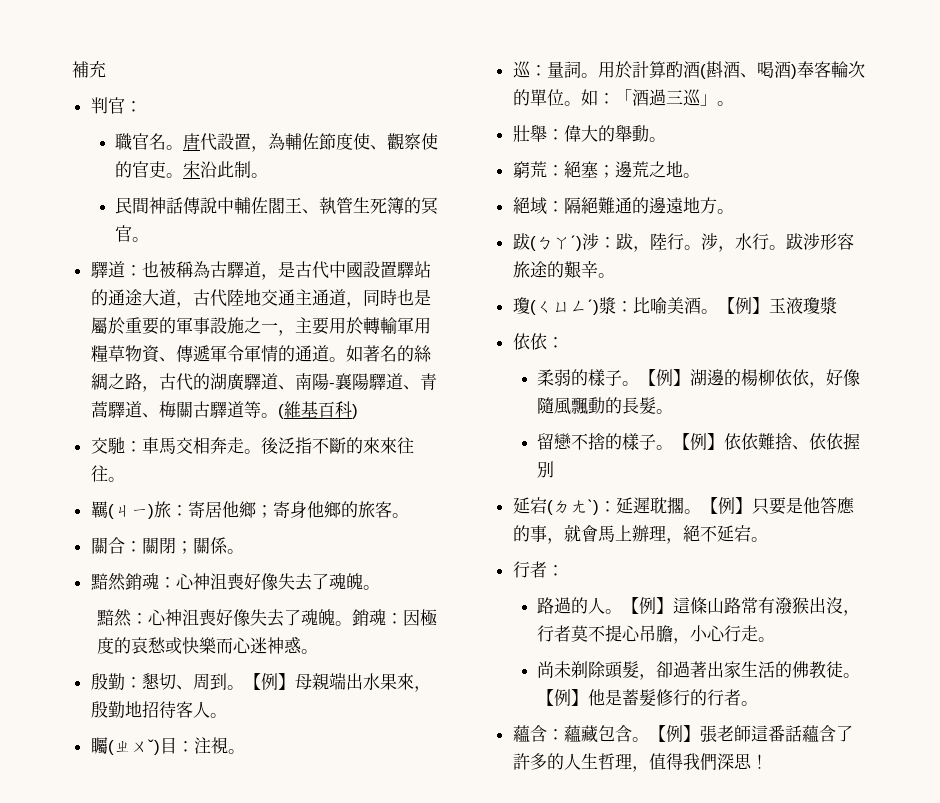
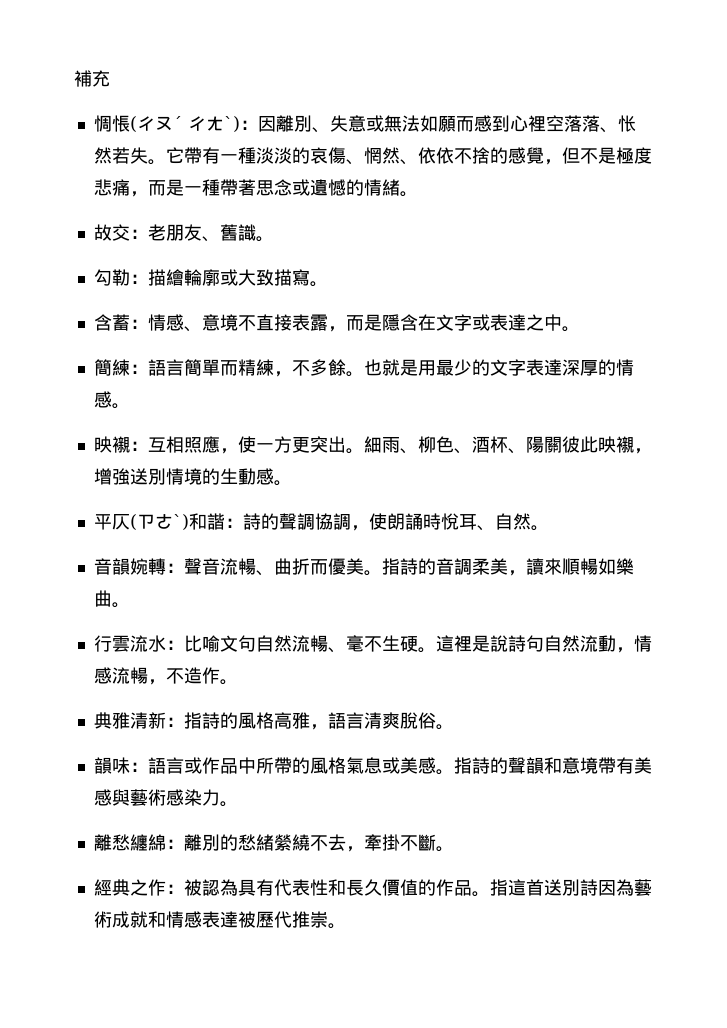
[90,97,142,114] [115,133,439,152] [115,161,269,178] [115,197,439,215] [115,225,150,242] [89,261,431,280] [90,289,431,308] [90,317,431,336] [90,345,432,363] [90,373,437,392] [90,401,358,419] [90,437,414,454] [90,465,125,482] [90,501,409,519] [90,537,244,554] [90,573,380,591] [96,609,437,627] [96,637,318,654] [90,672,431,692] [90,701,227,718] [90,737,245,755] [512,61,865,79] [512,89,734,106] [512,124,666,142] [512,161,700,178] [512,197,734,215] [512,233,854,252] [512,260,615,278] [512,297,837,315] [512,333,564,350] [537,368,861,388] [537,397,674,415] [537,433,861,450] [537,461,555,478] [512,497,855,515] [512,524,768,544] [512,561,564,578] [537,597,861,616] [537,625,776,644] [537,661,861,680] [537,689,759,706] [512,725,853,743] [512,753,768,772] 判官： // 職官名。唐代設置，為輔佐節度使、觀察使的官吏。宋沿此制。 // 民間神話傳說中輔佐閻王、執管生死簿的冥官。 // 驛道：也被稱為古驛道，是古代中國設置驛站的通途大道，古代陸地交通主通道，同時也是屬於重要的軍事設施之一，主要用於轉輸軍用糧草物資、傳遞軍令軍情的通道。如著名的絲綢之路，古代的湖廣驛道、南陽-襄陽驛道、青蒿驛道、梅關古驛道等。(維基百科) // 交馳：車馬交相奔走。後泛指不斷的來來往往。 // 羈(ㄐㄧ)旅：寄居他鄉；寄身他鄉的旅客。 // 關合：關閉；關係。 // 黯然銷魂：心神沮喪好像失去了魂魄。 // 黯然：心神沮喪好像失去了魂魄。銷魂：因極度的哀愁或快樂而心迷神惑。 // 殷勤：懇切、周到。【例】母親端出水果來，殷勤地招待客人。 // 矚(ㄓㄨˇ)目：注視。 // 巡：量詞。用於計算酌酒(斟酒、喝酒)奉客輪次的單位。如：「酒過三巡」。 // 壯舉：偉大的舉動。 // 窮荒：絕塞；邊荒之地。 // 絕域：隔絕難通的邊遠地方。 // 跋(ㄅㄚˊ)涉：跋，陸行。涉，水行。跋涉形容旅途的艱辛。 // 瓊(ㄑㄩㄥˊ)漿：比喻美酒。【例】玉液瓊漿 // 依依： // 柔弱的樣子。【例】湖邊的楊柳依依，好像隨風飄動的長髮。 // 留戀不捨的樣子。【例】依依難捨、依依握別 // 延宕(ㄉㄤˋ)：延遲耽擱。【例】只要是他答應的事，就會馬上辦理，絕不延宕。 // 行者： // 路過的人。【例】這條山路常有潑猴出沒，行者莫不提心吊膽，小心行走。 // 尚未剃除頭髮，卻過著出家生活的佛教徒。【例】他是蓄髮修行的行者。 // 蘊含：蘊藏包含。【例】張老師這番話蘊含了許多的人生哲理，值得我們深思！ -> [93,115,636,133] [93,147,652,165] [93,179,418,197] [93,224,274,242] [93,269,328,287] [93,314,580,332] [93,359,634,377] [93,391,130,409] [93,436,652,454] [93,468,292,486] [93,513,549,531] [93,558,634,576] [93,590,130,608] [93,635,652,653] [93,667,238,685] [93,712,454,730] [93,757,652,775] [93,789,238,807] [93,834,454,852] [93,879,652,897] [93,911,346,929] 惆悵(ㄔㄡˊ ㄔㄤˋ)：因離別、失意或無法如願而感到心裡空落落、怅然若失。它帶有一種淡淡的哀傷、惘然、依依不捨的感覺，但不是極度悲痛，而是一種帶著思念或遺憾的情緒。 // 故交：老朋友、舊識。 // 勾勒：描繪輪廓或大致描寫。 // 含蓄：情感、意境不直接表露，而是隱含在文字或表達之中。 // 簡練：語言簡單而精練，不多餘。也就是用最少的文字表達深厚的情感。 // 映襯：互相照應，使一方更突出。細雨、柳色、酒杯、陽關彼此映襯，增強送別情境的生動感。 // 平仄(ㄗㄜˋ)和諧：詩的聲調協調，使朗誦時悅耳、自然。 // 音韻婉轉：聲音流暢、曲折而優美。指詩的音調柔美，讀來順暢如樂曲。 // 行雲流水：比喻文句自然流暢、毫不生硬。這裡是說詩句自然流動，情感流暢，不造作。 // 典雅清新：指詩的風格高雅，語言清爽脫俗。 // 韻味：語言或作品中所帶的風格氣息或美感。指詩的聲韻和意境帶有美感與藝術感染力。 // 離愁纏綿：離別的愁緒縈繞不去，牽掛不斷。 // 經典之作：被認為具有代表性和長久價值的作品。指這首送別詩因為藝術成就和情感表達被歷代推崇。

